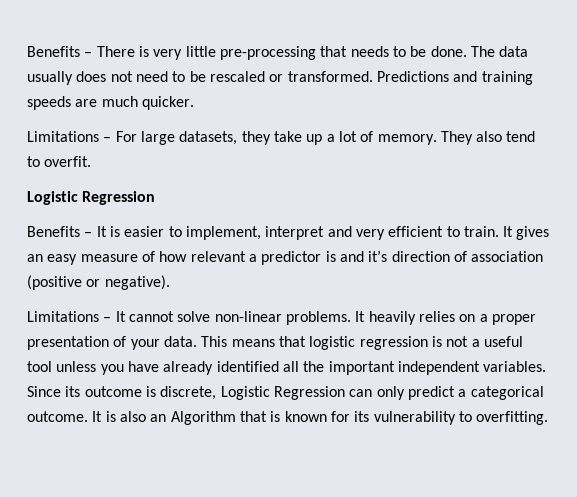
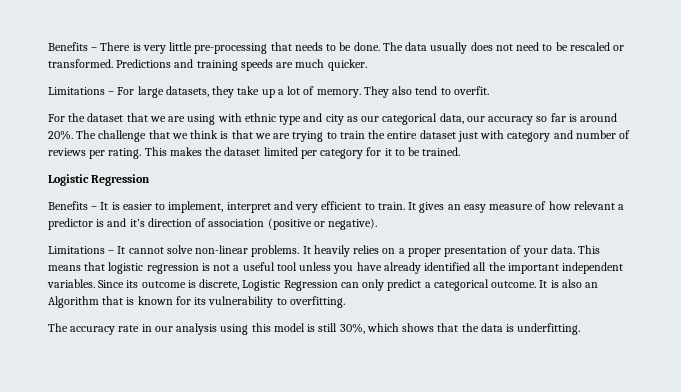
(92, 161) none -> [48,113,618,125] [48,130,631,142] [48,147,461,159] // For the dataset that we are using with ethnic type and city as our categorical data, our accuracy so far is around 20%. The challenge that we think is that we are trying to train the entire dataset just with category and number of reviews per rating. This makes the dataset limited per category for it to be trained.
(549, 418) none -> [48,323,581,335] // The accuracy rate in our analysis using this model is still 30%, which shows that the data is underfitting.

